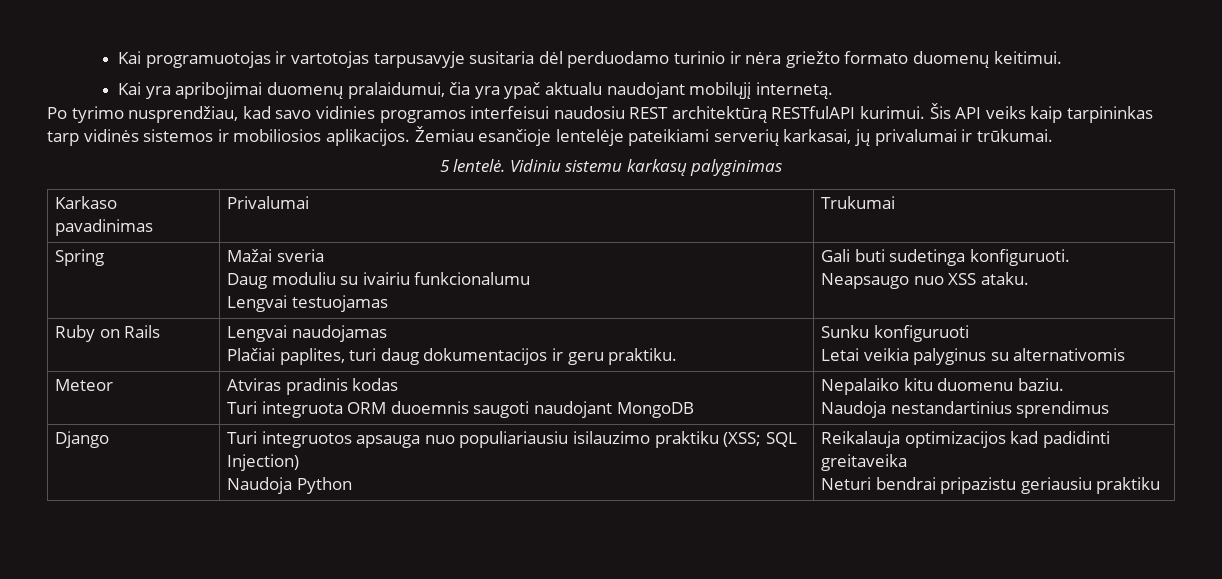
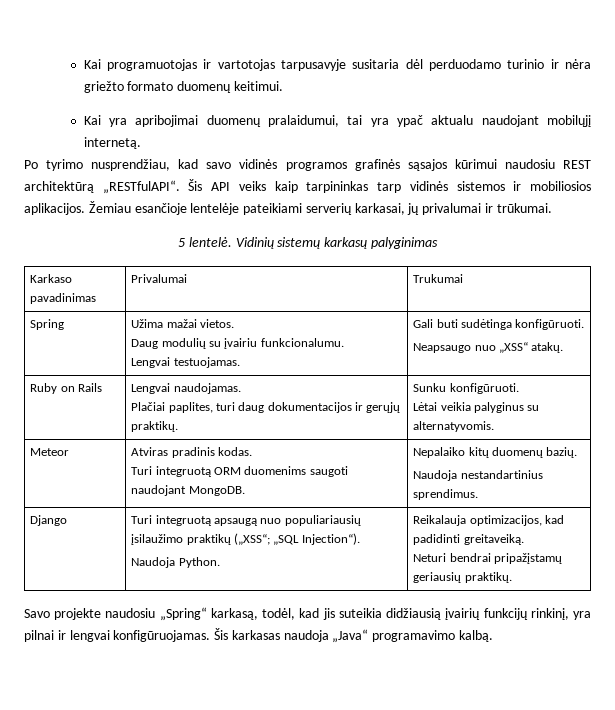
[449,82,471,95] čia -> [347,115,363,125] tai
[315,106,550,123] vidinies programos interfeisui -> [239,159,497,171] vidinės programos grafinės sąsajos kūrimui
[771,106,926,119] RESTfulAPI kurimui. -> [102,180,180,194] „RESTfulAPI“.
[509,159,623,172] Vidiniu sistemu -> [235,237,321,249] Vidinių sistemų
[227,249,324,262] [227,272,531,289] [227,295,388,312] Mažai sveria // Daug moduliu su ivairiu funkcionalumu // Lengvai testuojamas -> [131,319,234,328] [131,338,344,349] [131,357,240,368] Užima mažai vietos. // Daug modulių su įvairiu funkcionalumu. // Lengvai testuojamas.
[889,249,1070,266] sudetinga konfiguruoti. -> [460,319,585,330] sudėtinga konfigūruoti.
[948,272,1029,285] XSS ataku. -> [498,342,564,353] „XSS“ atakų.
[291,325,387,342] naudojamas -> [173,383,241,394] naudojamas.
[567,348,678,365] geru praktiku. -> [366,402,401,413] [131,421,179,432] gerųjų praktikų.
[873,325,969,342] [821,348,860,361] konfiguruoti // Letai -> [449,383,519,394] [413,402,438,411] konfigūruoti. // Lėtai
[1013,348,1126,361] alternativomis -> [413,421,495,432] alternatyvomis.
[352,378,399,391] [227,401,469,418] kodas // Turi integruota ORM duoemnis -> [217,447,252,456] [131,466,307,477] kodas. // Turi integruotą ORM duomenims
[616,402,694,418] MongoDB -> [188,486,245,496] MongoDB.
[903,378,1064,391] kitu duomenu baziu. -> [468,447,578,458] kitų duomenų bazių.
[1016,401,1110,418] sprendimus -> [413,489,479,500] sprendimus.
[261,431,797,448] [227,454,300,471] [227,477,352,494] integruotos apsauga nuo populiariausiu isilauzimo praktiku (XSS; SQL Injection) // Naudoja Python -> [155,515,361,526] [131,533,360,545] [131,557,220,568] integruotą apsaugą nuo populiariausių įsilaužimo praktikų („XSS“; „SQL Injection“). // Naudoja Python.
[904,431,1006,448] optimizacijos -> [469,515,542,526] optimizacijos,
[821,454,908,471] greitaveika -> [463,534,524,545] greitaveiką.
[940,477,1161,494] pripazistu geriausiu praktiku -> [493,553,562,564] [413,572,512,583] [24,607,591,621] [24,628,494,643] pripažįstamų geriausių praktikų. // Savo projekte naudosiu „Spring“ karkasą, todėl, kad jis suteikia didžiausią įvairių funkcijų rinkinį, yra pilnai ir lengvai konfigūruojamas. Šis karkasas naudoja „Java“ programavimo kalbą.

